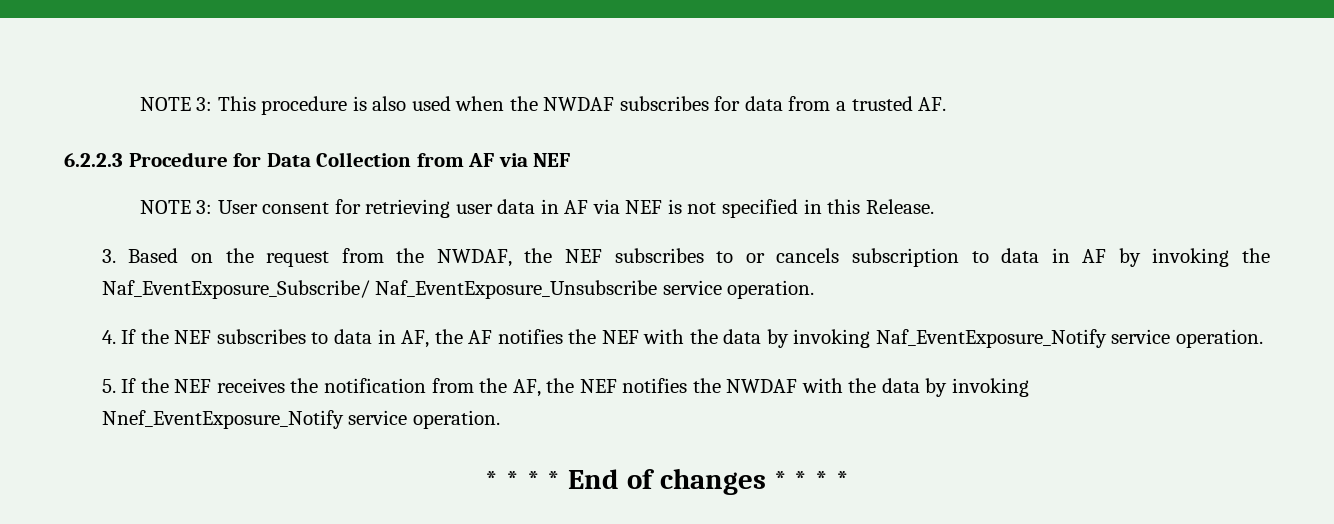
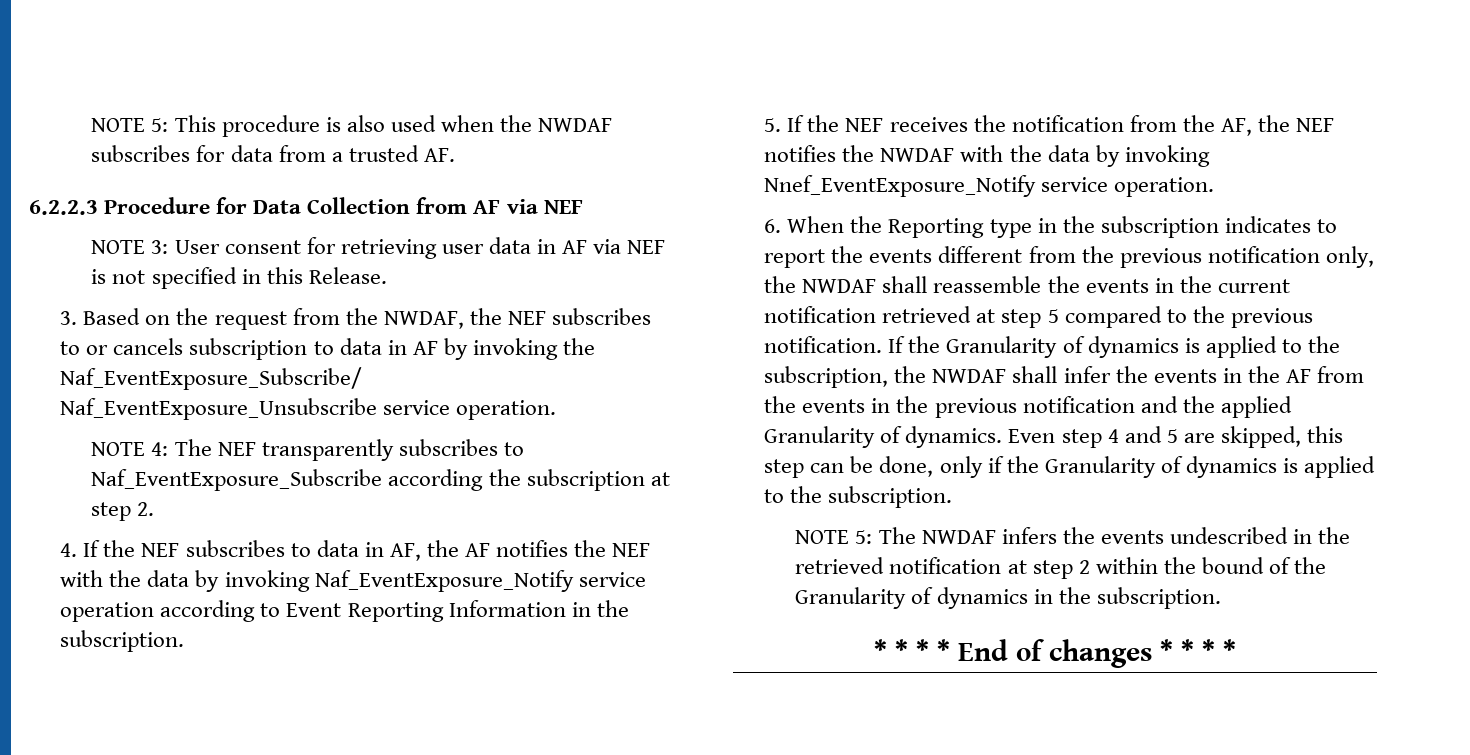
[139,97,213,111] NOTE 3: -> [91,118,169,132] NOTE 5:
(815, 289) none -> [91,439,524,461] [91,469,670,491] [91,502,155,521] // NOTE 4: The NEF transparently subscribes to Naf_EventExposure_Subscribe according the subscription at step 2.
[1175,329,1263,348] operation. -> [60,600,629,622] [60,630,185,652] operation according to Event Reporting Information in the subscription.
(500, 419) none -> [764,216,1337,238] [764,246,1374,268] [764,276,1290,293] [764,306,1313,328] [764,336,1340,358] [764,366,1364,388] [764,396,1292,418] [764,426,1343,448] [764,456,1376,478] [764,486,953,508] [795,527,1351,544] [795,557,1327,579] [795,587,1221,609] // 6. When the Reporting type in the subscription indicates to report the events different from the previous notification only, the NWDAF shall reassemble the events in the current notification retrieved at step 5 compared to the previous notification. If the Granularity of dynamics is applied to the subscription, the NWDAF shall infer the events in the AF from the events in the previous notification and the applied Granularity of dynamics. Even step 4 and 5 are skipped, this step can be done, only if the Granularity of dynamics is applied to the subscription. // NOTE 5: The NWDAF infers the events undescribed in the retrieved notification at step 2 within the bound of the Granularity of dynamics in the subscription.

